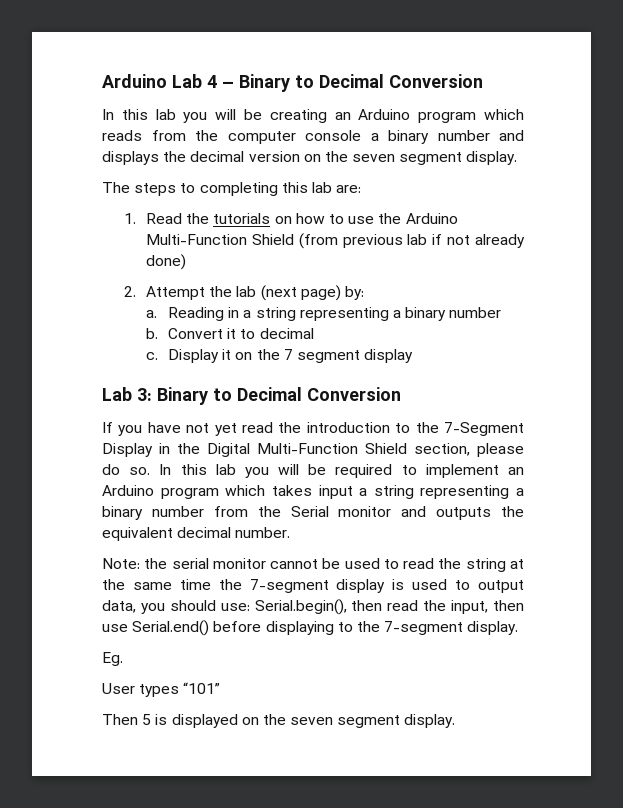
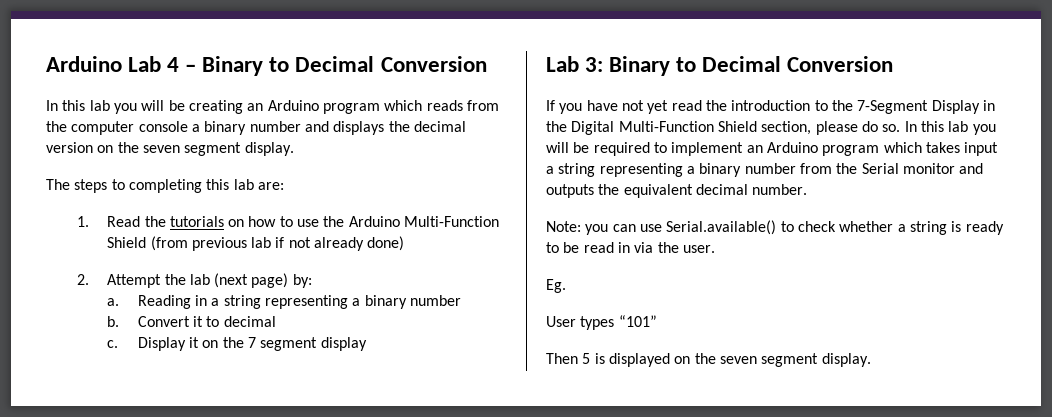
[144,558,524,572] [102,579,525,593] [102,599,525,615] [102,620,519,636] the serial monitor cannot be used to read the string at the same time the 7-segment display is used to output data, you should use: Serial.begin(), then read the input, then use Serial.end() before displaying to the 7-segment display. -> [585,220,1004,235] [546,242,715,253] you can use Serial.available() to check whether a string is ready to be read in via the user.

